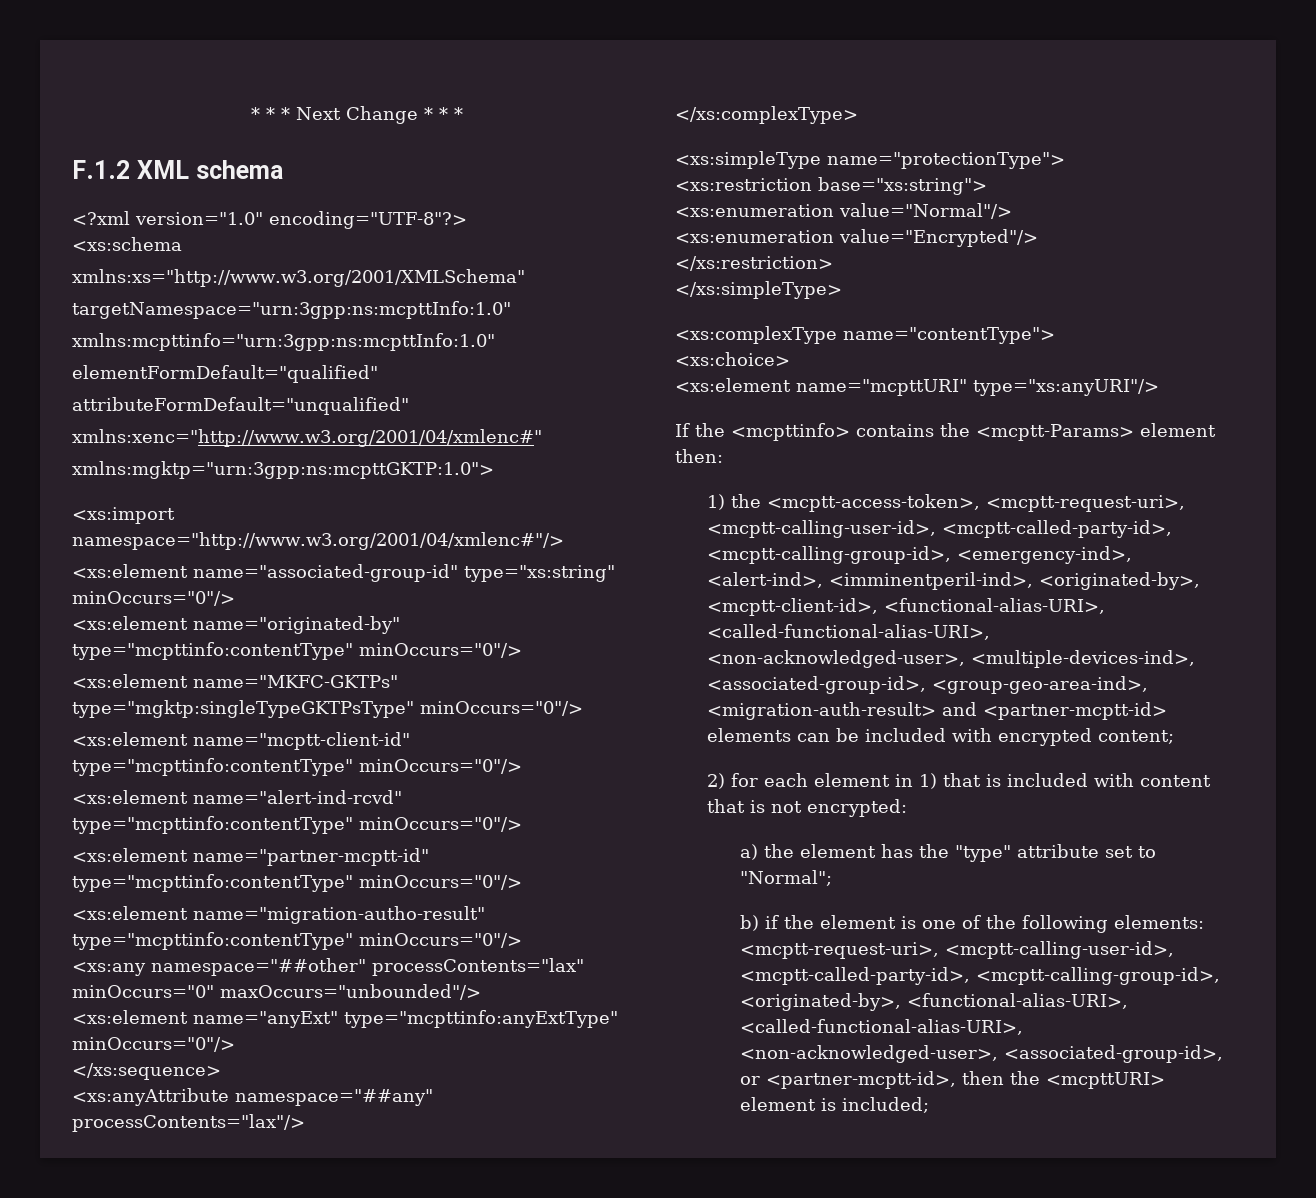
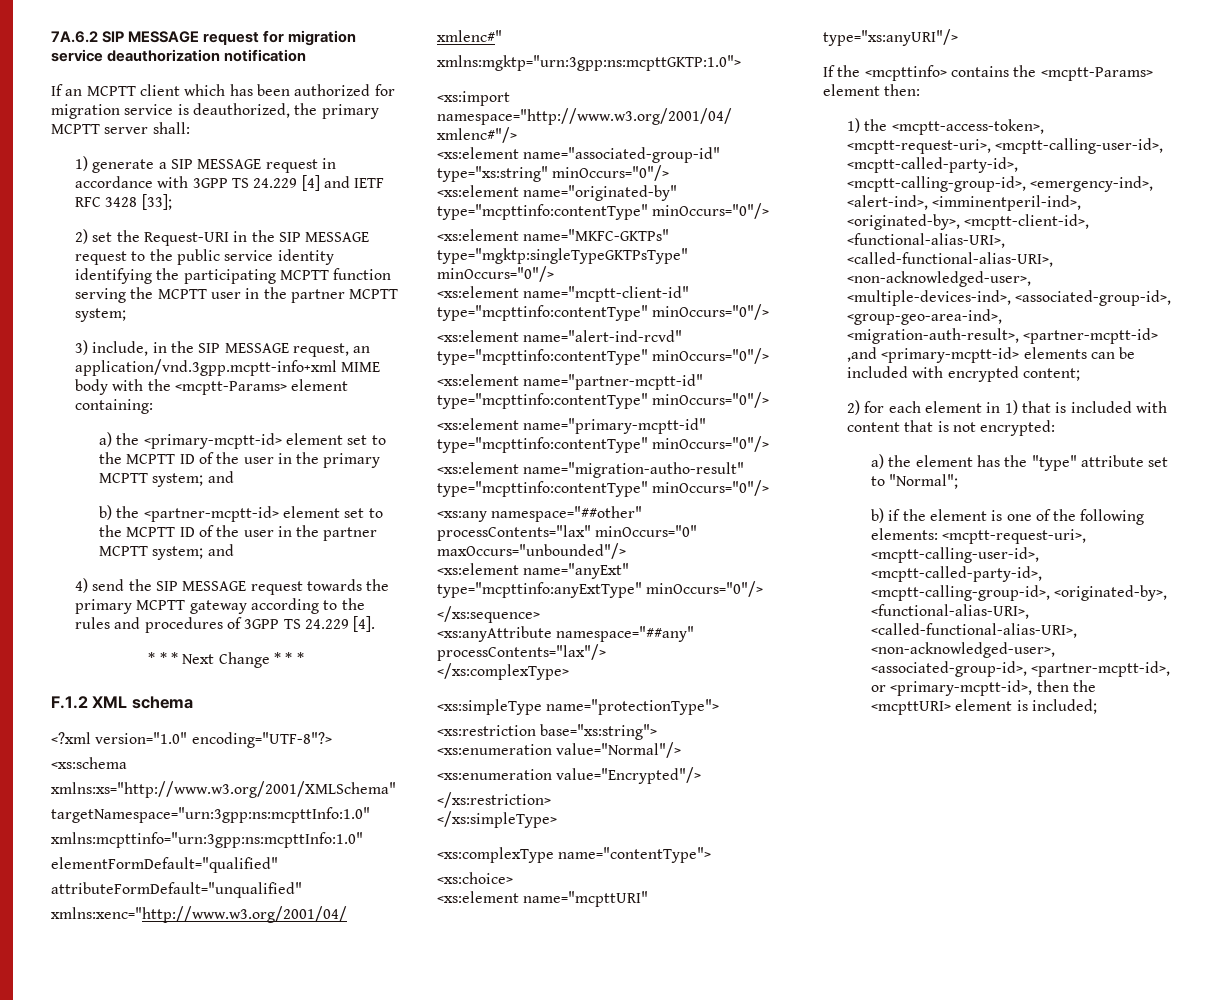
(250, 113) none -> [51,30,357,46] [51,49,307,62] [51,84,395,96] [51,103,379,119] [51,122,190,134] [74,156,336,173] [74,175,385,191] [74,194,172,210] [74,229,370,246] [74,249,334,265] [74,268,392,284] [74,287,399,303] [74,308,126,322] [74,340,371,357] [74,359,381,376] [74,379,349,395] [74,399,153,414] [98,432,386,449] [98,452,381,468] [98,471,234,487] [98,505,383,522] [98,525,378,541] [98,544,234,560] [74,578,390,595] [74,598,365,614] [74,616,376,633] 7A.6.2 SIP MESSAGE request for migration service deauthorization notification // If an MCPTT client which has been authorized for migration service is deauthorized, the primary MCPTT server shall: // 1) generate a SIP MESSAGE request in accordance with 3GPP TS 24.229 [4] and IETF RFC 3428 [33]; // 2) set the Request-URI in the SIP MESSAGE request to the public service identity identifying the participating MCPTT function serving the MCPTT user in the partner MCPTT system; // 3) include, in the SIP MESSAGE request, an application/vnd.3gpp.mcptt-info+xml MIME body with the <mcptt-Params> element containing: // a) the <primary-mcptt-id> element set to the MCPTT ID of the user in the primary MCPTT system; and // b) the <partner-mcptt-id> element set to the MCPTT ID of the user in the partner MCPTT system; and // 4) send the SIP MESSAGE request towards the primary MCPTT gateway according to the rules and procedures of 3GPP TS 24.229 [4]. //
(522, 882) none -> [437,418,707,434] [437,436,770,453] // <xs:element name="primary-mcptt-id" type="mcpttinfo:contentType" minOccurs="0"/>
[707,702,1168,720] <migration-auth-result> and <partner-mcptt-id> -> [846,328,1159,344] [846,347,1020,363] <migration-auth-result>, <partner-mcptt-id> ,and <primary-mcptt-id>
[739,1071,956,1089] or <partner-mcptt-id>, -> [1031,661,1171,677] [870,680,1033,696] <partner-mcptt-id>, or <primary-mcptt-id>,

